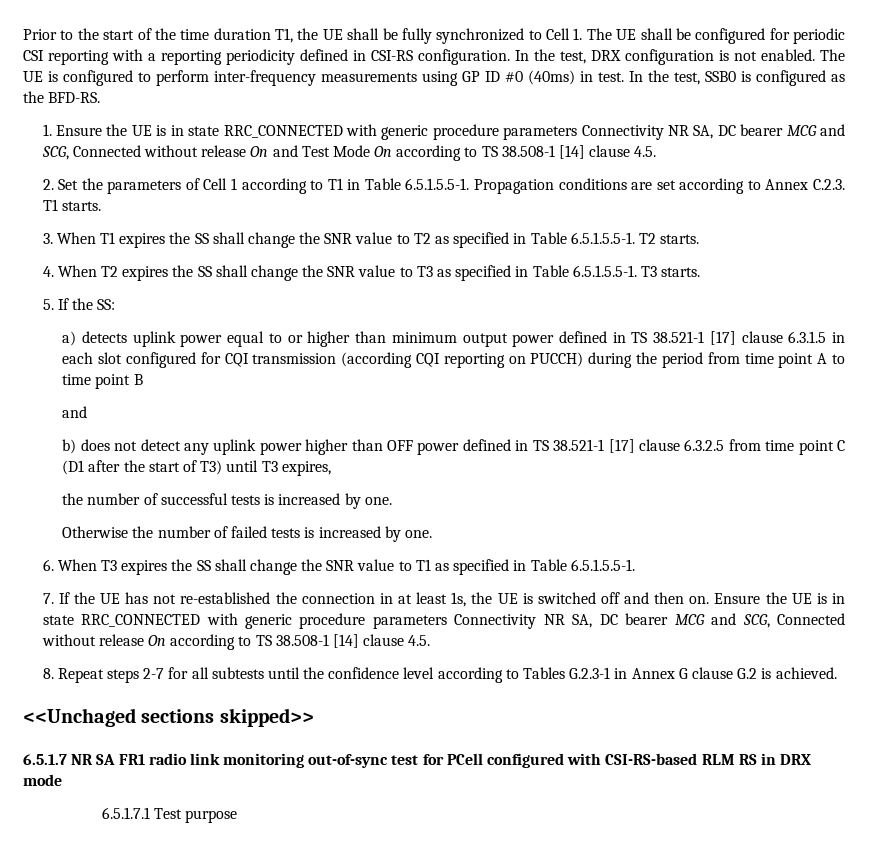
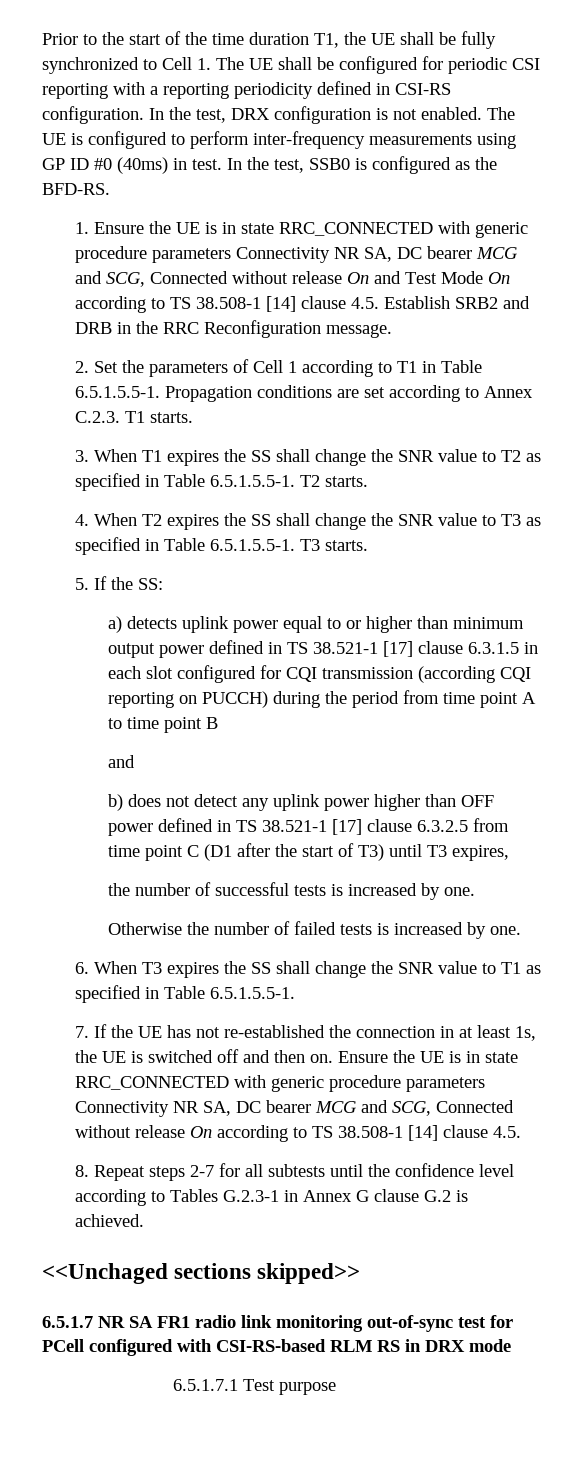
(657, 151) none -> [383,296,530,309] [74,320,392,338] Establish SRB2 and DRB in the RRC Reconfiguration message.

